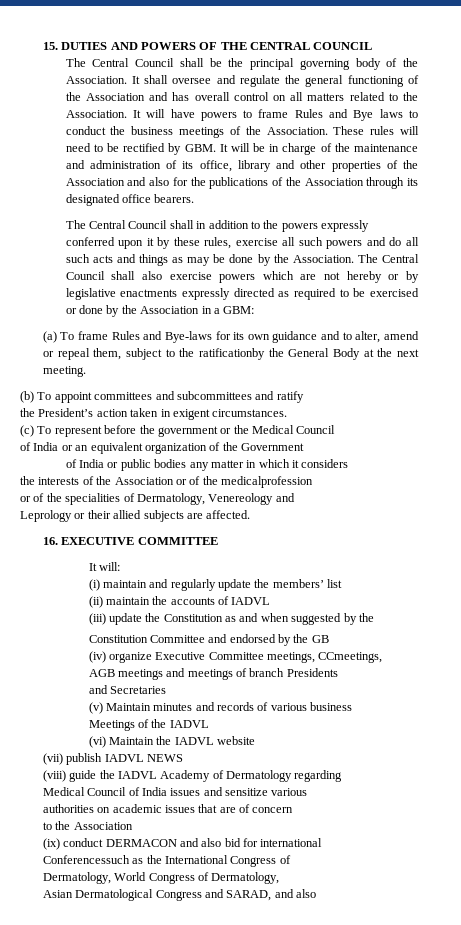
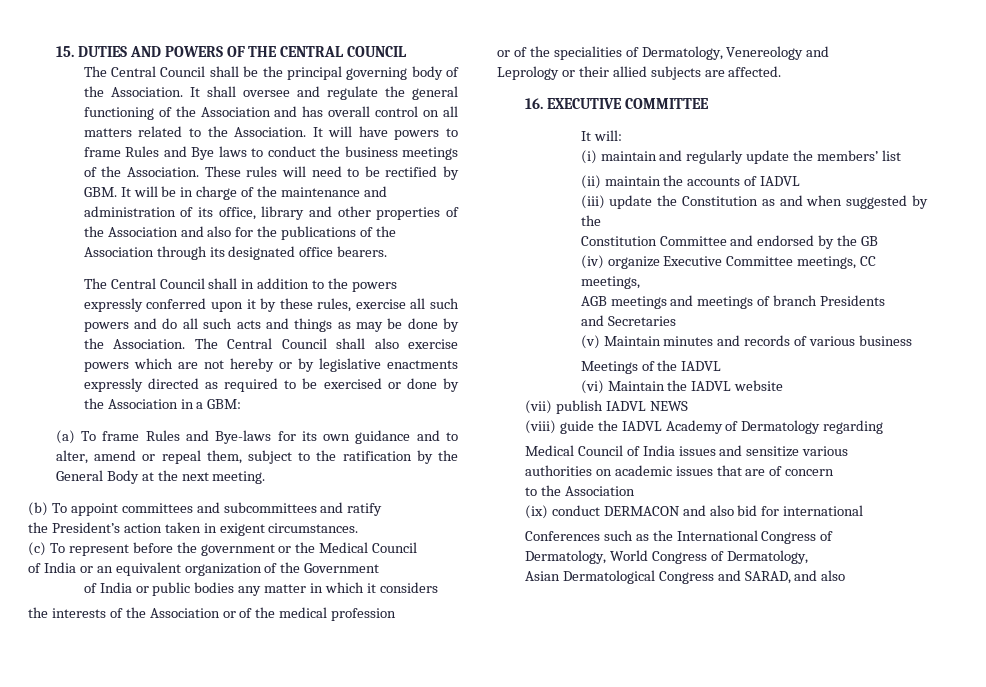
[198,348,265,360] ratificationby -> [342,450,433,464] ratification by
[221,476,313,488] medicalprofession -> [279,607,397,621] medical profession
[318,652,383,663] CCmeetings, -> [860,256,877,266] [580,276,640,289] CC meetings,
[42,855,130,864] Conferencessuch -> [524,530,633,541] Conferences such

